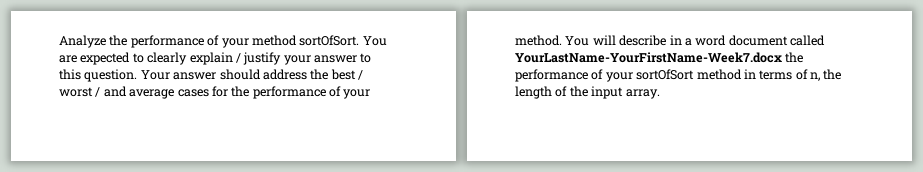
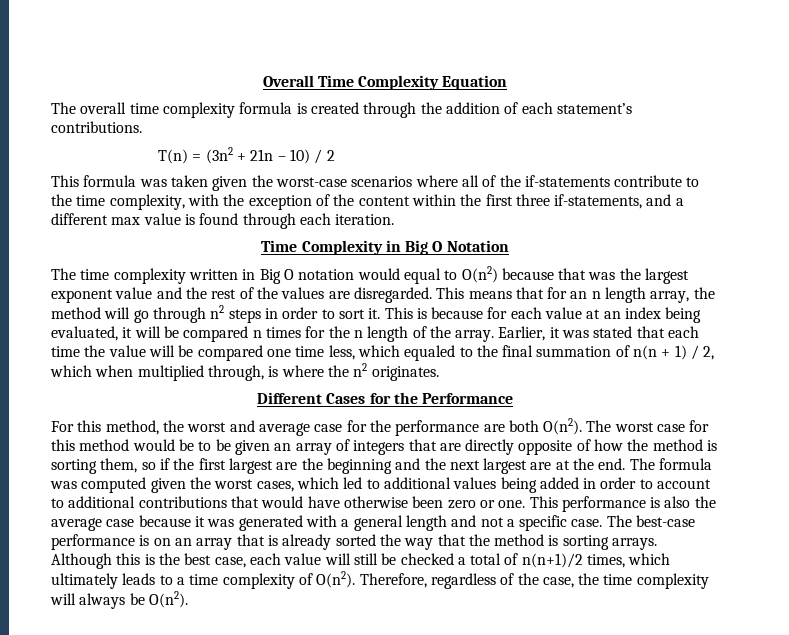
[59,35,387,48] [59,52,372,65] [59,69,363,82] [59,87,101,97] Analyze the performance of your method sortOfSort. You are expected to clearly explain / justify your answer to this question. Your answer should address the best / worst / -> [262,75,508,90] [51,102,632,118] [51,121,142,133] [158,147,335,164] [51,175,700,191] [51,194,684,210] [51,213,395,229] [261,240,509,255] [51,266,690,284] [51,287,715,303] [51,305,702,323] [51,326,700,342] [51,345,715,361] [50,363,439,381] [256,392,514,404] [51,420,227,435] Overall Time Complexity Equation // The overall time complexity formula is created through the addition of each statement’s contributions. // T(n) = (3n2 + 21n – 10) / 2 // This formula was taken given the worst-case scenarios where all of the if-statements contribute to the time complexity, with the exception of the content within the first three if-statements, and a different max value is found through each iteration. // Time Complexity in Big O Notation // The time complexity written in Big O notation would equal to O(n2) because that was the largest exponent value and the rest of the values are disregarded. This means that for an n length array, the method will go through n2 steps in order to sort it. This is because for each value at an index being evaluated, it will be compared n times for the n length of the array. Earlier, it was stated that each time the value will be compared one time less, which equaled to the final summation of n(n + 1) / 2, which when multiplied through, is where the n2 originates. // Different Cases for the Performance // For this method, the worst
[177,89,209,97] cases -> [314,424,343,432] case
[329,86,371,99] [515,35,825,46] [515,52,804,63] [515,69,842,82] [515,86,660,99] of your method. You will describe in a word document called YourLastName-YourFirstName-Week7.docx the performance of your sortOfSort method in terms of n, the length of the input array. -> [483,418,710,435] [51,439,718,455] [51,458,713,474] [50,477,712,493] [51,496,716,512] [51,515,696,531] [51,534,658,550] [51,553,671,569] [51,571,709,589] [50,591,188,609] are both O(n2). The worst case for this method would be to be given an array of integers that are directly opposite of how the method is sorting them, so if the first largest are the beginning and the next largest are at the end. The formula was computed given the worst cases, which led to additional values being added in order to account to additional contributions that would have otherwise been zero or one. This performance is also the average case because it was generated with a general length and not a specific case. The best-case performance is on an array that is already sorted the way that the method is sorting arrays. Although this is the best case, each value will still be checked a total of n(n+1)/2 times, which ultimately leads to a time complexity of O(n2). Therefore, regardless of the case, the time complexity will always be O(n2).

